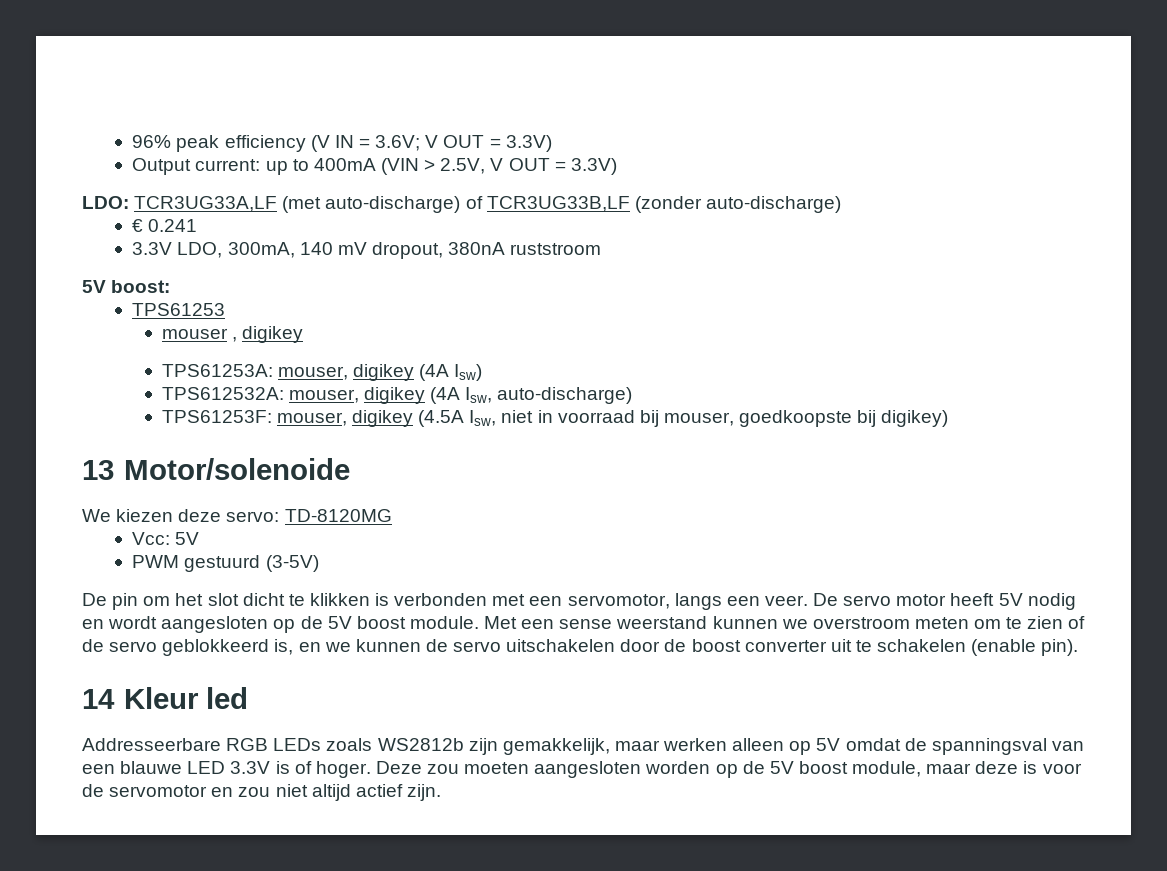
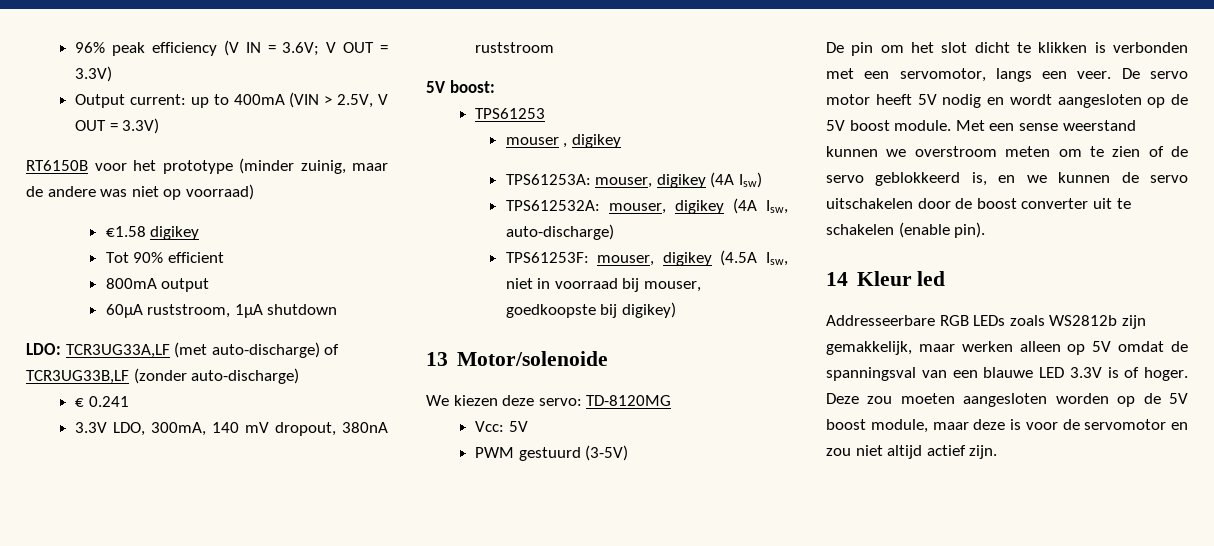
(617, 166) none -> [26,158,388,174] [26,184,254,200] [105,226,200,240] [105,252,224,263] [105,278,210,292] [105,304,338,318] // RT6150B voor het prototype (minder zuinig, maar de andere was niet op voorraad) // €1.58 digikey // Tot 90% efficient // 800mA output // 60µA ruststroom, 1µA shutdown

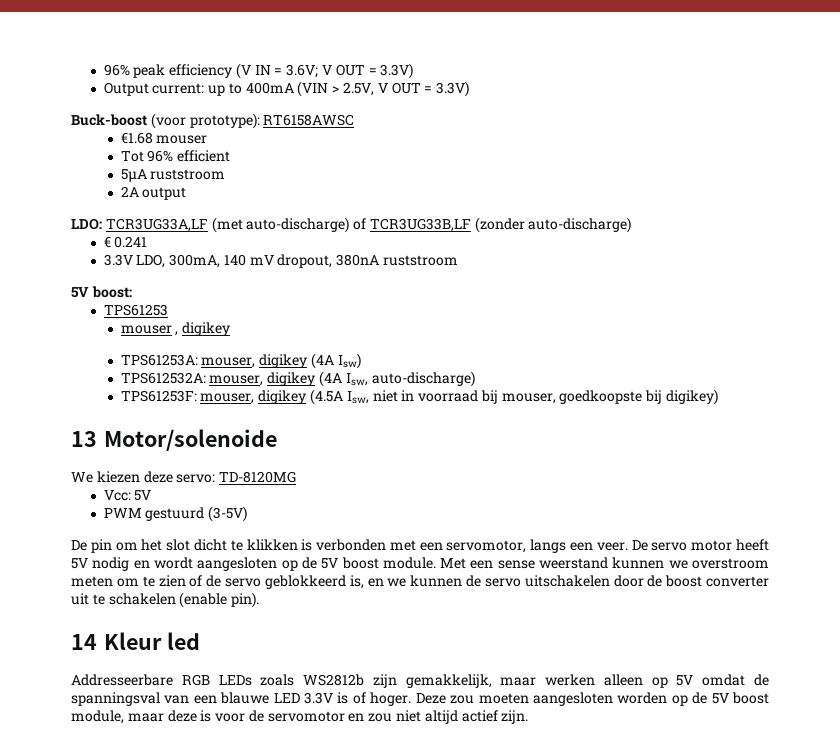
[26,158,388,174] [26,184,254,200] [105,226,200,240] RT6150B voor het prototype (minder zuinig, maar de andere was niet op voorraad) // €1.58 digikey -> [71,113,355,129] [120,132,208,144] Buck-boost (voor prototype): RT6158AWSC // €1.68 mouser
[133,252,164,263] 90% -> [147,150,174,162] 96%
[105,278,210,292] [105,304,338,318] 800mA output // 60µA ruststroom, 1µA shutdown -> [120,169,226,182] [120,186,187,200] 5µA ruststroom // 2A output

